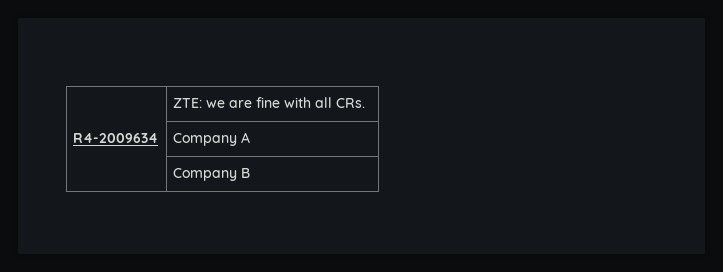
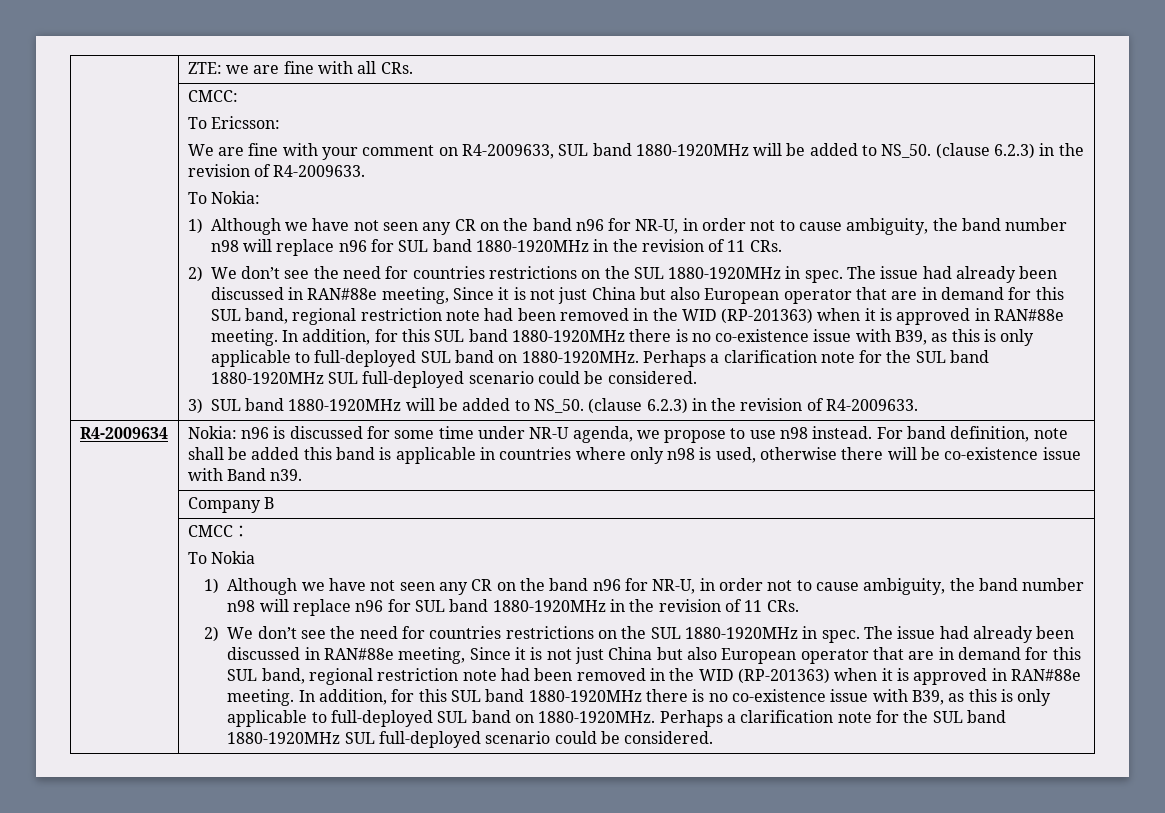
[73,133,159,143] [173,132,251,146] [173,168,251,181] R4-2009634 | Company A // | Company B -> [187,90,238,102] [187,116,280,129] [187,143,1084,160] [187,164,366,177] [187,191,260,204] [187,218,1068,235] [210,239,782,256] [187,266,1058,283] [210,287,1064,304] [210,308,1065,325] [210,329,1035,346] [210,350,990,367] [210,371,697,388] [187,398,919,414] [79,427,168,439] [187,426,1068,443] [187,447,1081,464] [187,468,303,481] [187,497,274,513] [187,525,249,537] [187,551,255,564] [204,578,1085,595] [227,599,799,616] [204,626,1075,643] [227,647,1081,664] [227,668,1081,685] [227,689,1052,706] [227,710,1006,727] [227,731,714,748] | CMCC: // To Ericsson: // We are fine with your comment on R4-2009633, SUL band 1880-1920MHz will be added to NS_50. (clause 6.2.3) in the revision of R4-2009633. // To Nokia: // 1) Although we have not seen any CR on the band n96 for NR-U, in order not to cause ambiguity, the band number n98 will replace n96 for SUL band 1880-1920MHz in the revision of 11 CRs. // 2) We don’t see the need for countries restrictions on the SUL 1880-1920MHz in spec. The issue had already been discussed in RAN#88e meeting, Since it is not just China but also European operator that are in demand for this SUL band, regional restriction note had been removed in the WID (RP-201363) when it is approved in RAN#88e meeting. In addition, for this SUL band 1880-1920MHz there is no co-existence issue with B39, as this is only applicable to full-deployed SUL band on 1880-1920MHz. Perhaps a clarification note for the SUL band 1880-1920MHz SUL full-deployed scenario could be considered. // 3) SUL band 1880-1920MHz will be added to NS_50. (clause 6.2.3) in the revision of R4-2009633. // R4-2009634 | Nokia: n96 is discussed for some time under NR-U agenda, we propose to use n98 instead. For band definition, note shall be added this band is applicable in countries where only n98 is used, otherwise there will be co-existence issue with Band n39. // | Company B // | CMCC： // To Nokia // 1) Although we have not seen any CR on the band n96 for NR-U, in order not to cause ambiguity, the band number n98 will replace n96 for SUL band 1880-1920MHz in the revision of 11 CRs. // 2) We don’t see the need for countries restrictions on the SUL 1880-1920MHz in spec. The issue had already been discussed in RAN#88e meeting, Since it is not just China but also European operator that are in demand for this SUL band, regional restriction note had been removed in the WID (RP-201363) when it is approved in RAN#88e meeting. In addition, for this SUL band 1880-1920MHz there is no co-existence issue with B39, as this is only applicable to full-deployed SUL band on 1880-1920MHz. Perhaps a clarification note for the SUL band 1880-1920MHz SUL full-deployed scenario could be considered.

